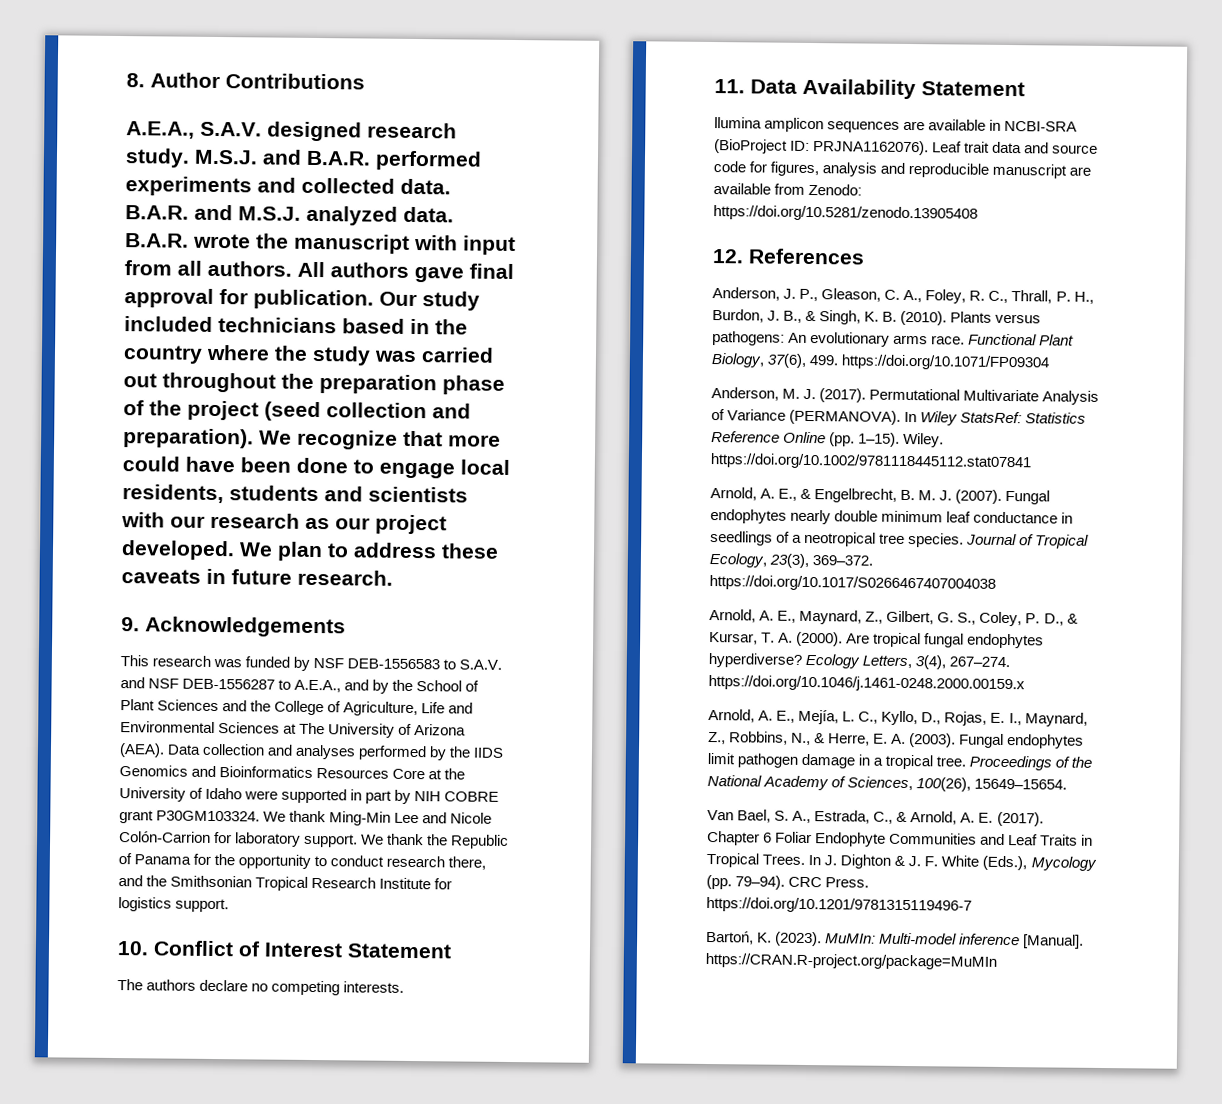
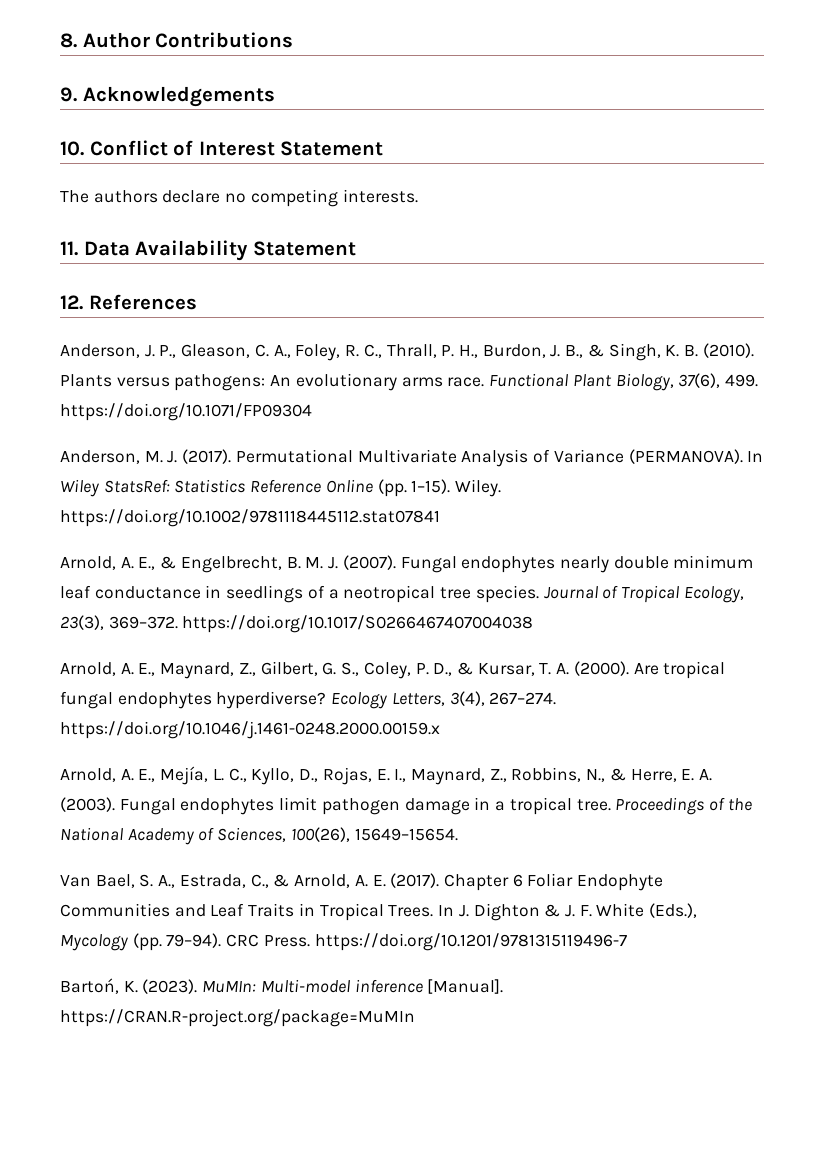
[126,121,457,142] [125,148,482,171] [125,176,451,197] [125,204,454,226] [125,233,516,256] [124,260,514,283] [124,288,480,311] [124,316,468,335] [123,344,494,366] [123,372,505,395] [123,400,471,422] [123,428,501,450] [122,456,510,479] [122,484,468,504] [121,512,447,535] [121,540,499,562] [121,568,393,586] [121,616,346,638] [120,655,503,671] [120,677,480,694] [120,699,474,717] [120,721,467,738] [119,743,505,761] [119,765,466,780] [119,787,500,804] [119,810,493,826] [119,831,510,849] [118,853,487,870] [118,875,453,891] [118,897,230,913] A.E.A., S.A.V. designed research study. M.S.J. and B.A.R. performed experiments and collected data. B.A.R. and M.S.J. analyzed data. B.A.R. wrote the manuscript with input from all authors. All authors gave final approval for publication. Our study included technicians based in the country where the study was carried out throughout the preparation phase of the project (seed collection and preparation). We recognize that more could have been done to engage local residents, students and scientists with our research as our project developed. We plan to address these caveats in future research. // 9. Acknowledgements // This research was funded by NSF DEB-1556583 to S.A.V. and NSF DEB-1556287 to A.E.A., and by the School of Plant Sciences and the College of Agriculture, Life and Environmental Sciences at The University of Arizona (AEA). Data collection and analyses performed by the IIDS Genomics and Bioinformatics Resources Core at the University of Idaho were supported in part by NIH COBRE grant P30GM103324. We thank Ming-Min Lee and Nicole Colón-Carrion for laboratory support. We thank the Republic of Panama for the opportunity to conduct research there, and the Smithsonian Tropical Research Institute for logistics support. -> [60,86,275,107] 9. Acknowledgements
[714,117,1078,133] [714,139,1099,156] [713,161,1092,179] [713,183,863,196] [713,205,978,222] // llumina amplicon sequences are available in NCBI-SRA (BioProject ID: PRJNA1162076). Leaf trait data and source code for figures, analysis and reproducible manuscript are available from Zenodo: https://doi.org/10.5281/zenodo.13905408 -> (356, 248) none

